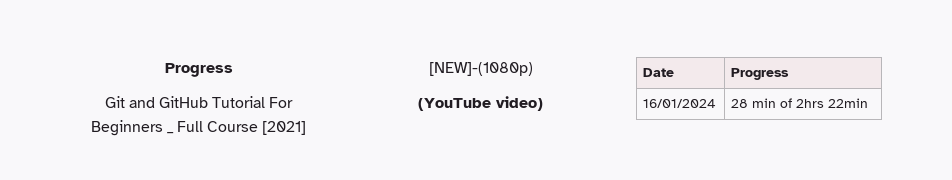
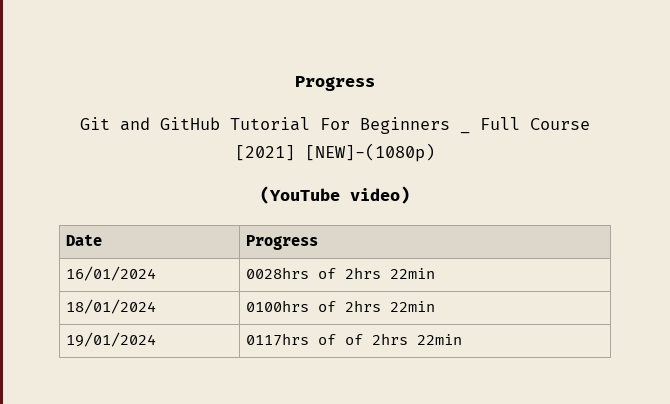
[731,98,869,108] 28 min of 2hrs 22min -> [246,267,436,279] [66,299,157,314] [246,300,436,312] [66,332,157,347] [246,333,463,346] 0028hrs of 2hrs 22min // 18/01/2024 | 0100hrs of 2hrs 22min // 19/01/2024 | 0117hrs of of 2hrs 22min

